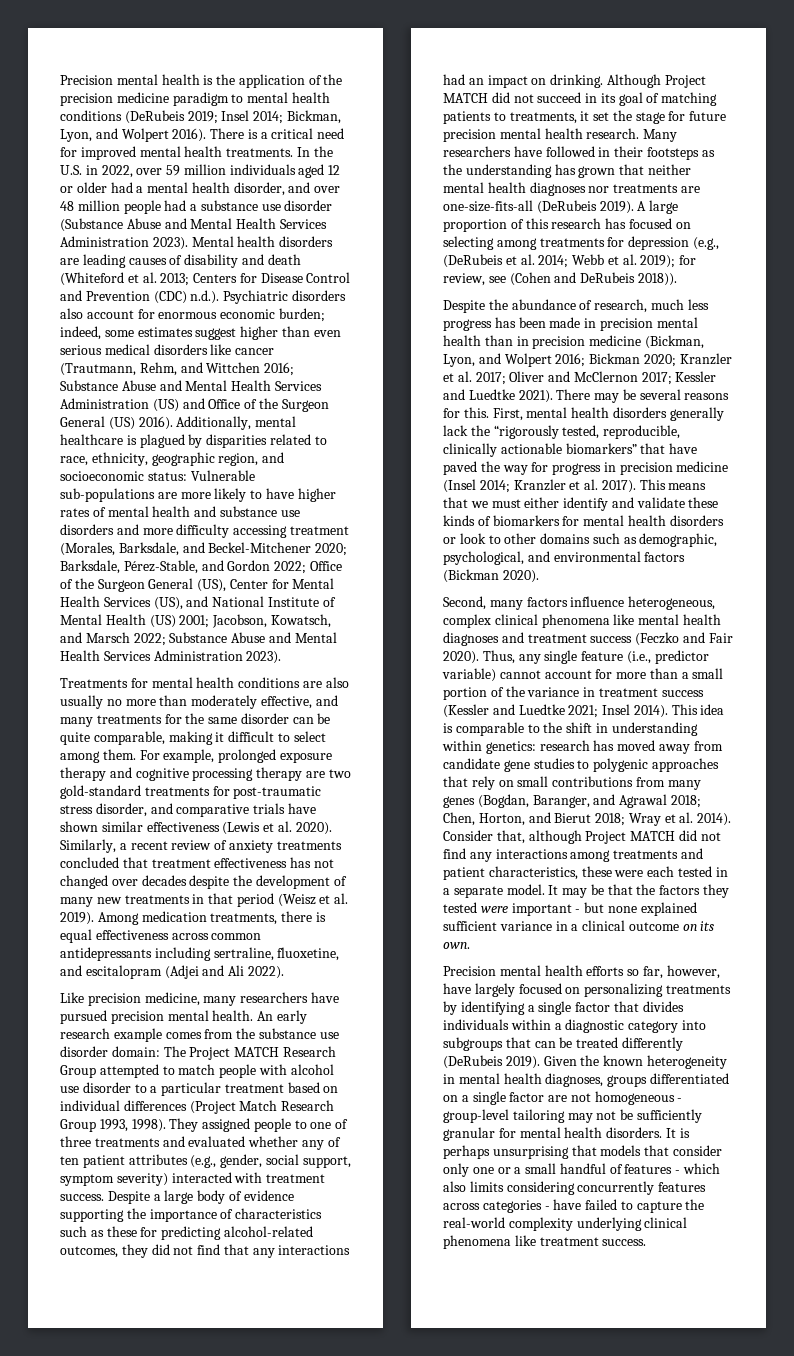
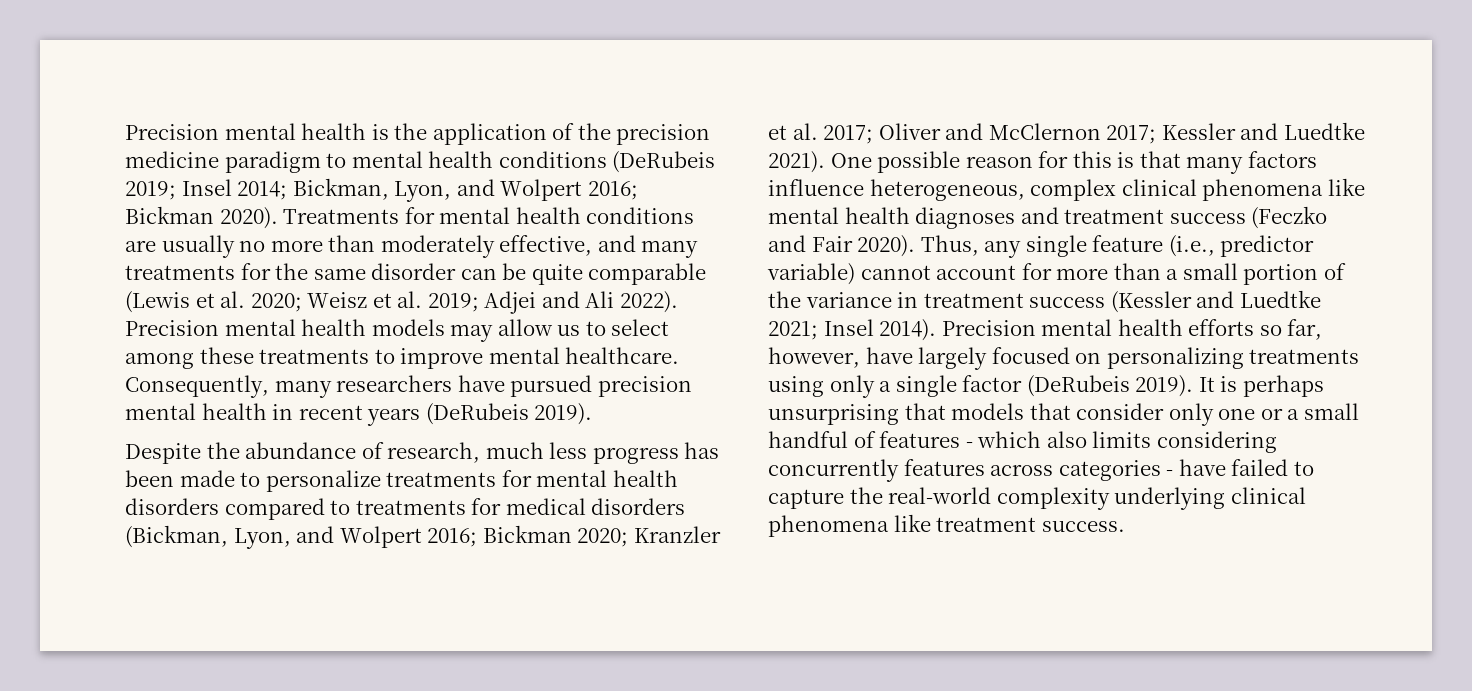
[172,128,345,142] [60,146,333,160] [60,164,341,178] [60,182,341,196] [60,200,333,214] [60,218,327,232] [60,236,334,250] [60,254,301,268] [60,272,351,286] [60,290,346,304] [60,308,325,322] [60,326,341,340] [60,344,275,355] [60,362,295,376] [60,380,322,391] [60,398,329,412] [60,416,297,430] [60,434,327,448] [60,452,285,466] [60,470,255,481] [60,488,336,502] [60,506,300,517] [60,524,349,538] [60,542,348,556] [60,560,342,574] [60,578,335,592] [60,596,336,610] [60,614,331,628] [60,632,337,646] [60,650,282,664] 2016). There is a critical need for improved mental health treatments. In the U.S. in 2022, over 59 million individuals aged 12 or older had a mental health disorder, and over 48 million people had a substance use disorder (Substance Abuse and Mental Health Services Administration 2023). Mental health disorders are leading causes of disability and death (Whiteford et al. 2013; Centers for Disease Control and Prevention (CDC) n.d.). Psychiatric disorders also account for enormous economic burden; indeed, some estimates suggest higher than even serious medical disorders like cancer (Trautmann, Rehm, and Wittchen 2016; Substance Abuse and Mental Health Services Administration (US) and Office of the Surgeon General (US) 2016). Additionally, mental healthcare is plagued by disparities related to race, ethnicity, geographic region, and socioeconomic status: Vulnerable sub-populations are more likely to have higher rates of mental health and substance use disorders and more difficulty accessing treatment (Morales, Barksdale, and Beckel-Mitchener 2020; Barksdale, Pérez-Stable, and Gordon 2022; Office of the Surgeon General (US), Center for Mental Health Services (US), and National Institute of Mental Health (US) 2001; Jacobson, Kowatsch, and Marsch 2022; Substance Abuse and Mental Health Services Administration 2023). // -> [587,181,638,200] [125,206,278,229] 2016; Bickman 2020).
[325,677,349,688] also -> (156, 246) none
[93,731,326,745] [60,749,332,763] [60,767,351,781] [60,785,322,799] [60,803,316,817] [60,821,332,835] [60,839,342,853] [60,857,334,868] [60,875,347,889] [60,893,349,907] [60,911,326,925] [60,929,262,943] [60,947,340,961] [60,965,284,979] [60,992,200,1006] comparable, making it difficult to select among them. For example, prolonged exposure therapy and cognitive processing therapy are two gold-standard treatments for post-traumatic stress disorder, and comparative trials have shown similar effectiveness (Lewis et al. 2020). Similarly, a recent review of anxiety treatments concluded that treatment effectiveness has not changed over decades despite the development of many new treatments in that period (Weisz et al. 2019). Among medication treatments, there is equal effectiveness across common antidepressants including sertraline, fluoxetine, and escitalopram (Adjei and Ali 2022). // Like precision medicine, -> [588,263,707,285] [125,291,678,314] [125,319,670,342] [125,347,680,369] [125,375,269,398] comparable (Lewis et al. 2020; Weisz et al. 2019; Adjei and Ali 2022). Precision mental health models may allow us to select among these treatments to improve mental healthcare. Consequently,
[212,1010,307,1024] [60,1028,339,1042] [60,1046,336,1060] [60,1064,334,1078] [60,1082,339,1096] [60,1100,335,1114] [60,1118,349,1132] [60,1136,341,1150] [60,1154,351,1168] [60,1172,326,1186] [60,1190,294,1204] [60,1208,323,1222] [60,1226,313,1240] [60,1244,351,1258] [443,74,706,88] [443,92,718,106] [443,110,727,124] [443,128,678,142] [443,146,715,160] [443,164,691,178] [443,182,700,196] [443,200,679,214] [443,218,691,232] [443,236,719,250] [443,254,697,268] [443,272,677,286] health. An early research example comes from the substance use disorder domain: The Project MATCH Research Group attempted to match people with alcohol use disorder to a particular treatment based on individual differences (Project Match Research Group 1993, 1998). They assigned people to one of three treatments and evaluated whether any of ten patient attributes (e.g., gender, social support, symptom severity) interacted with treatment success. Despite a large body of evidence supporting the importance of characteristics such as these for predicting alcohol-related outcomes, they did not find that any interactions had an impact on drinking. Although Project MATCH did not succeed in its goal of matching patients to treatments, it set the stage for future precision mental health research. Many researchers have followed in their footsteps as the understanding has grown that neither mental health diagnoses nor treatments are one-size-fits-all (DeRubeis 2019). A large proportion of this research has focused on selecting among treatments for depression (e.g., (DeRubeis et al. 2014; Webb et al. 2019); for review, see (Cohen and DeRubeis 2018)). -> [201,403,593,426] health in recent years (DeRubeis 2019).
[584,317,698,331] [443,335,642,349] in precision mental health than in precision medicine -> [240,470,678,492] [125,498,686,520] to personalize treatments for mental health disorders compared to treatments for medical disorders
[556,389,730,403] [443,407,724,421] [443,425,681,439] [443,443,698,457] [443,461,729,475] [443,479,707,493] [443,497,719,511] [443,515,724,526] [443,533,718,547] [443,551,686,565] [443,569,539,583] [443,596,486,610] There may be several reasons for this. First, mental health disorders generally lack the “rigorously tested, reproducible, clinically actionable biomarkers” that have paved the way for progress in precision medicine (Insel 2014; Kranzler et al. 2017). This means that we must either identify and validate these kinds of biomarkers for mental health disorders or look to other domains such as demographic, psychological, and environmental factors (Bickman 2020). // Second, -> [830,151,1181,173] One possible reason for this is that
[671,704,725,715] [443,722,698,736] [442,740,723,754] [443,758,719,772] [443,776,701,790] [443,794,701,808] [443,812,732,826] [443,830,721,844] [443,848,703,862] [443,866,728,880] [443,884,730,898] [443,902,697,916] [443,920,715,931] [443,942,470,949] This idea is comparable to the shift in understanding within genetics: research has moved away from candidate gene studies to polygenic approaches that rely on small contributions from many genes (Bogdan, Baranger, and Agrawal 2018; Chen, Horton, and Bierut 2018; Wray et al. 2014). Consider that, although Project MATCH did not find any interactions among treatments and patient characteristics, these were each tested in a separate model. It may be that the factors they tested were important - but none explained sufficient variance in a clinical outcome on its own. // -> (937, 330) none
[443,1001,684,1015] [443,1019,706,1033] [443,1037,683,1051] [443,1055,727,1069] [443,1073,729,1087] [443,1091,683,1105] [443,1109,702,1123] [443,1127,663,1141] by identifying a single factor that divides individuals within a diagnostic category into subgroups that can be treated differently (DeRubeis 2019). Given the known heterogeneity in mental health diagnoses, groups differentiated on a single factor are not homogeneous - group-level tailoring may not be sufficiently granular for mental health disorders. -> [768,375,1194,398] using only a single factor (DeRubeis 2019).

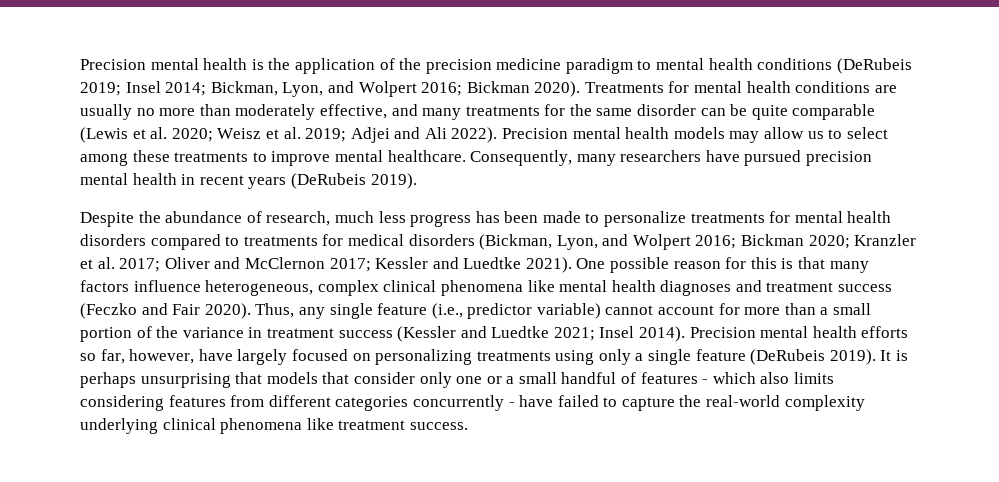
[962,375,1023,392] factor -> [695,349,746,361] feature
[768,459,1161,482] concurrently features across categories -> [168,395,504,411] features from different categories concurrently

